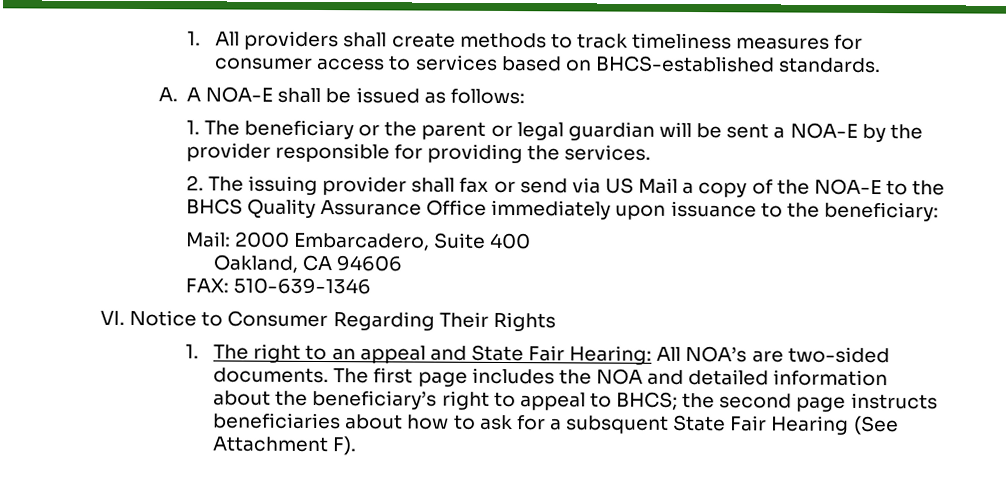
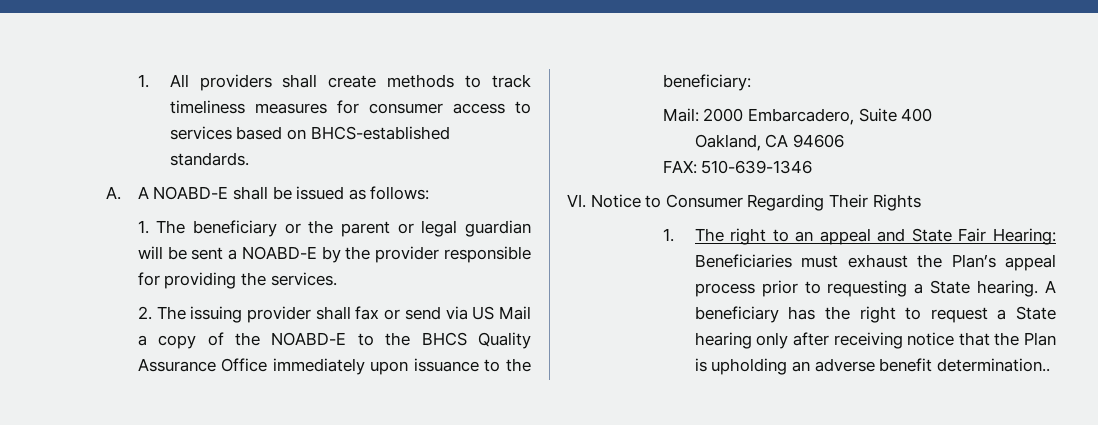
[205,86,274,103] NOA-E -> [153,186,229,200] NOABD-E
[789,122,858,139] NOA-E -> [241,246,317,260] NOABD-E
[813,178,882,196] NOA-E -> [271,332,347,346] NOABD-E
[656,345,890,364] [213,367,889,387] [213,389,938,412] [213,412,899,436] [212,436,357,456] All NOA’s are two-sided documents. The first page includes the NOA and detailed information about the beneficiary’s right to appeal to BHCS; the second page instructs beneficiaries about how to ask for a subsquent State Fair Hearing (See Attachment F). -> [694,254,1056,271] [694,280,1056,297] [694,306,1056,323] [694,332,1056,349] [694,358,1050,375] Beneficiaries must exhaust the Plan’s appeal process prior to requesting a State hearing. A beneficiary has the right to request a State hearing only after receiving notice that the Plan is upholding an adverse benefit determination..

